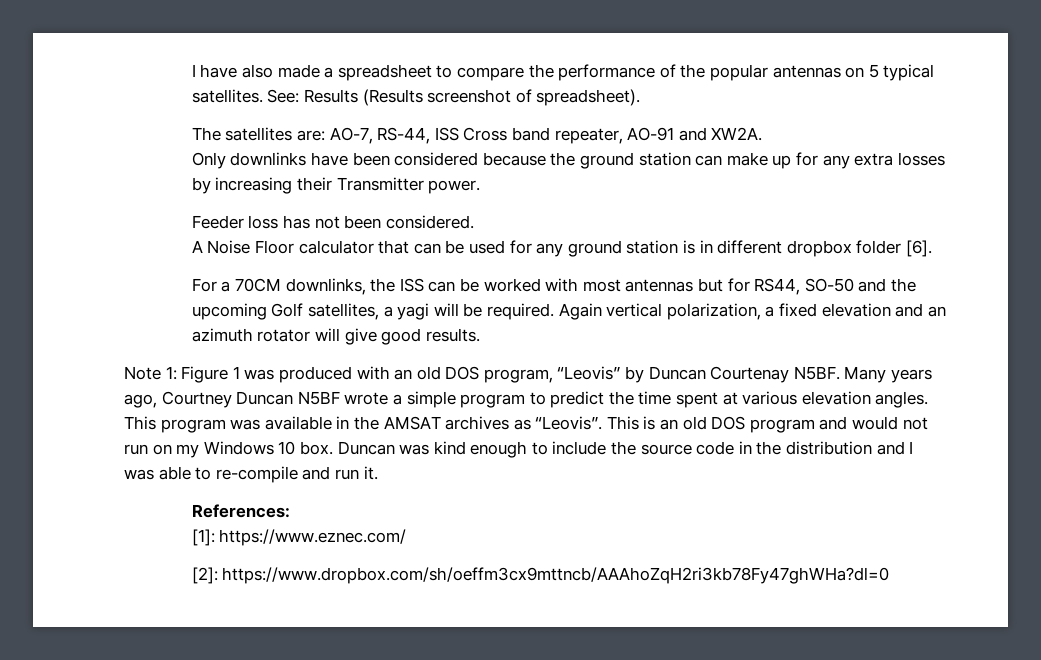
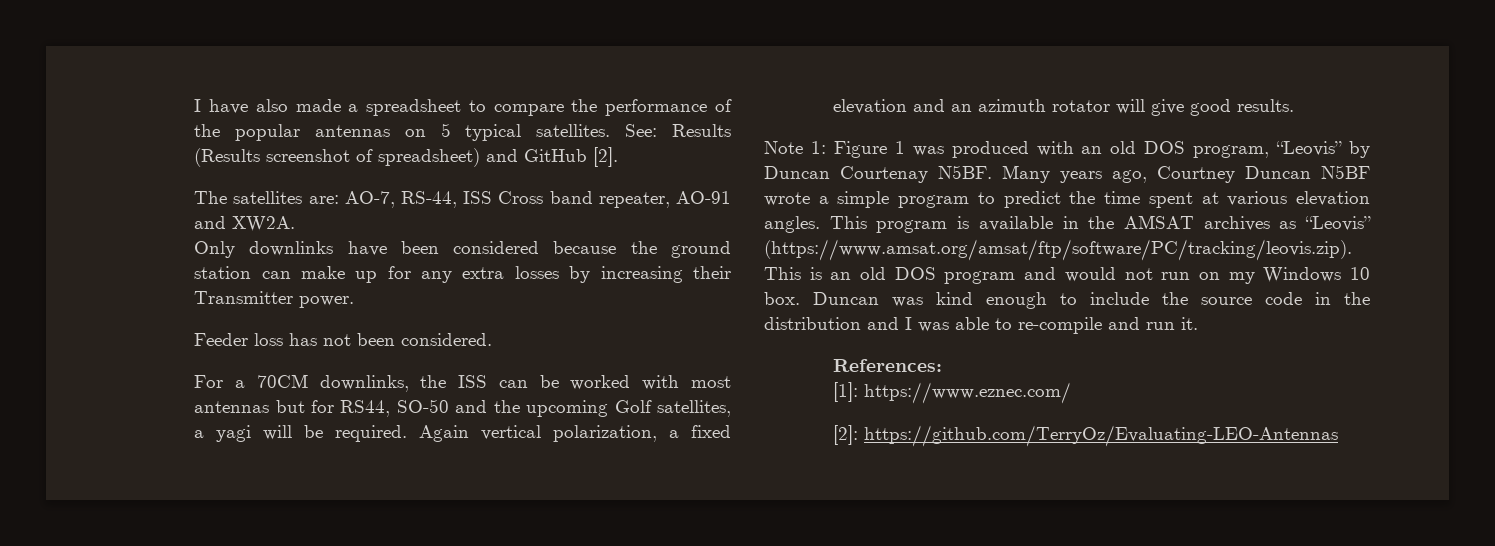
[536,89,641,106] spreadsheet). -> [378,147,619,167] spreadsheet) and GitHub [2].
[191,240,932,257] // A Noise Floor calculator that can be used for any ground station is in different dropbox folder [6]. -> (493, 339) none
[230,419,261,430] was -> [957,216,970,229] is
[535,416,603,430] “Leovis”. -> [1305,216,1371,231] [764,239,1352,261] “Leovis” (https://www.amsat.org/amsat/ftp/software/PC/tracking/leovis.zip).
[222,567,890,584] https://www.dropbox.com/sh/oeffm3cx9mttncb/AAAhoZqH2ri3kb78Fy47ghWHa?dl=0 -> [864,425,1339,447] https://github.com/TerryOz/Evaluating-LEO-Antennas

